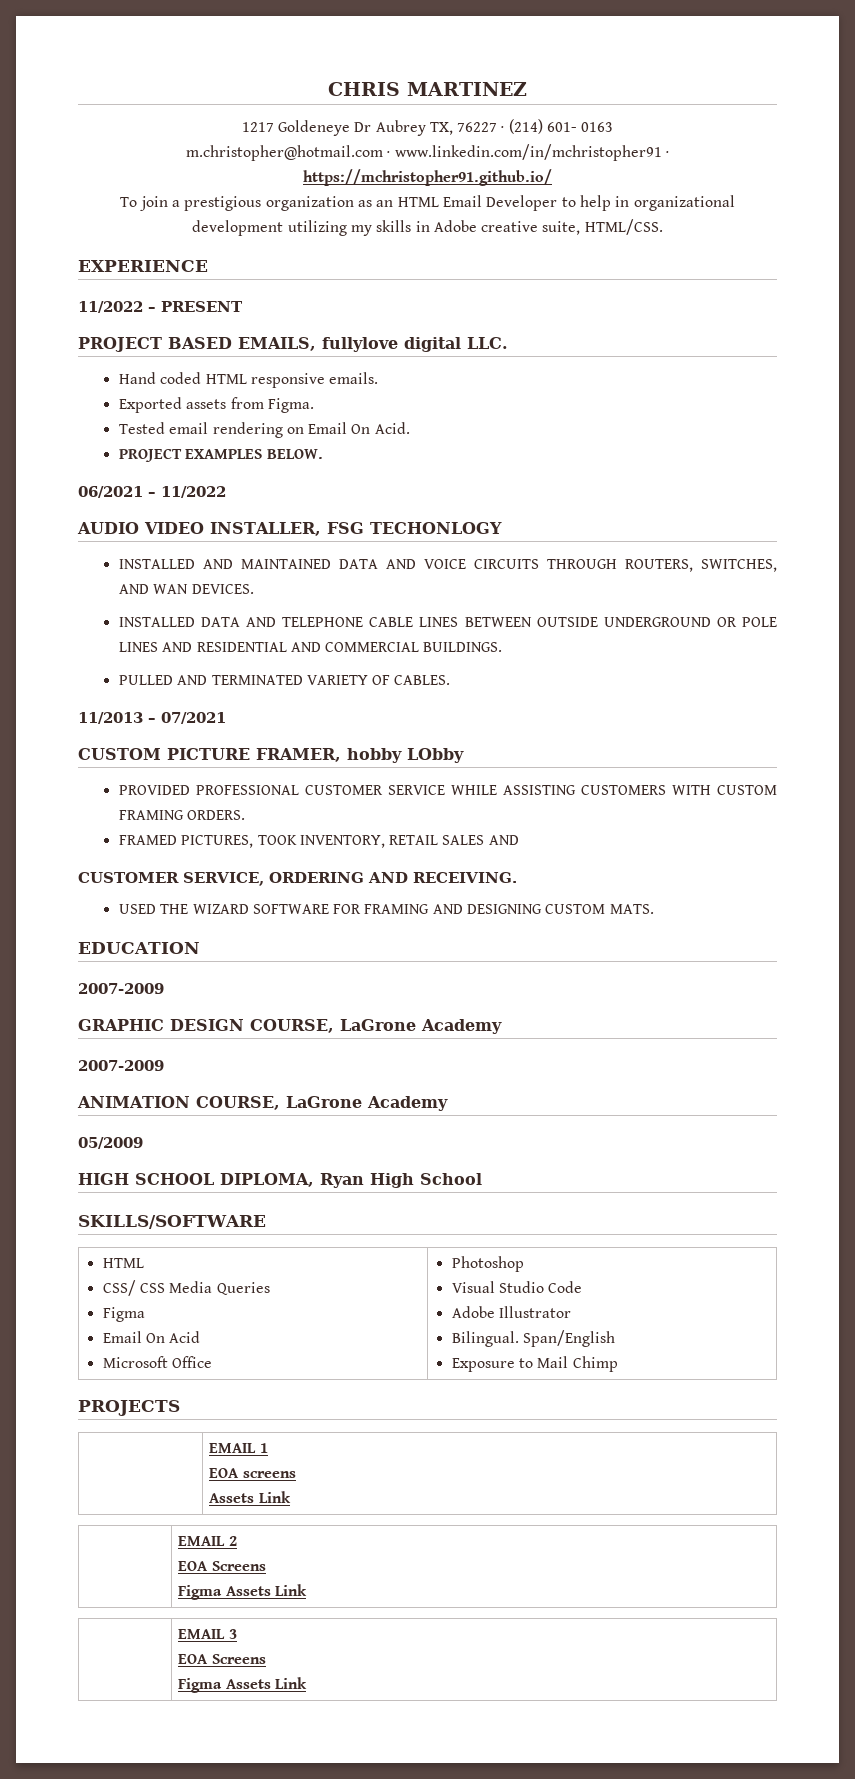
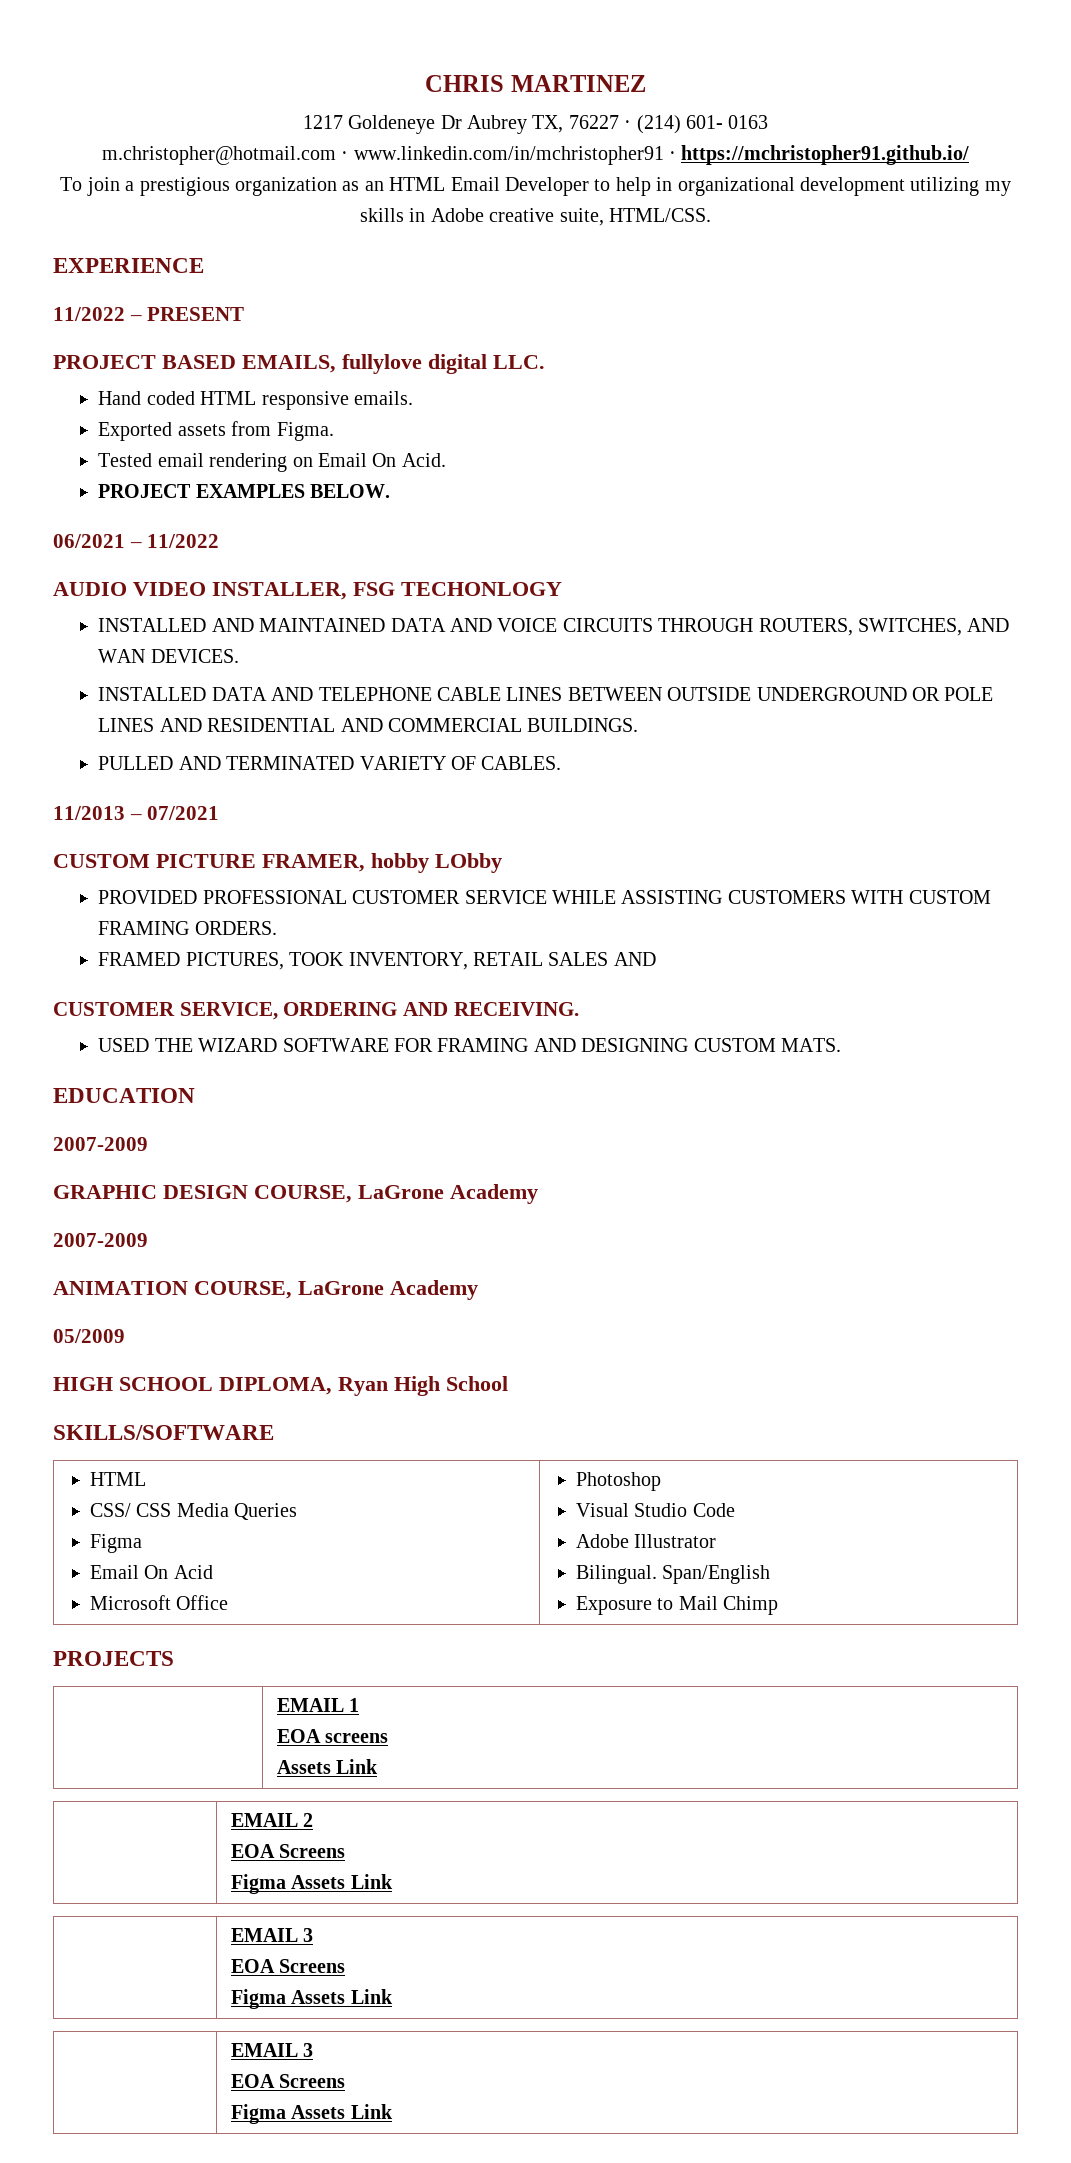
(307, 1683) none -> [230,2043,314,2057] [230,2074,346,2088] [230,2104,393,2124] // | EMAIL 3 // EOA Screens // Figma Assets Link

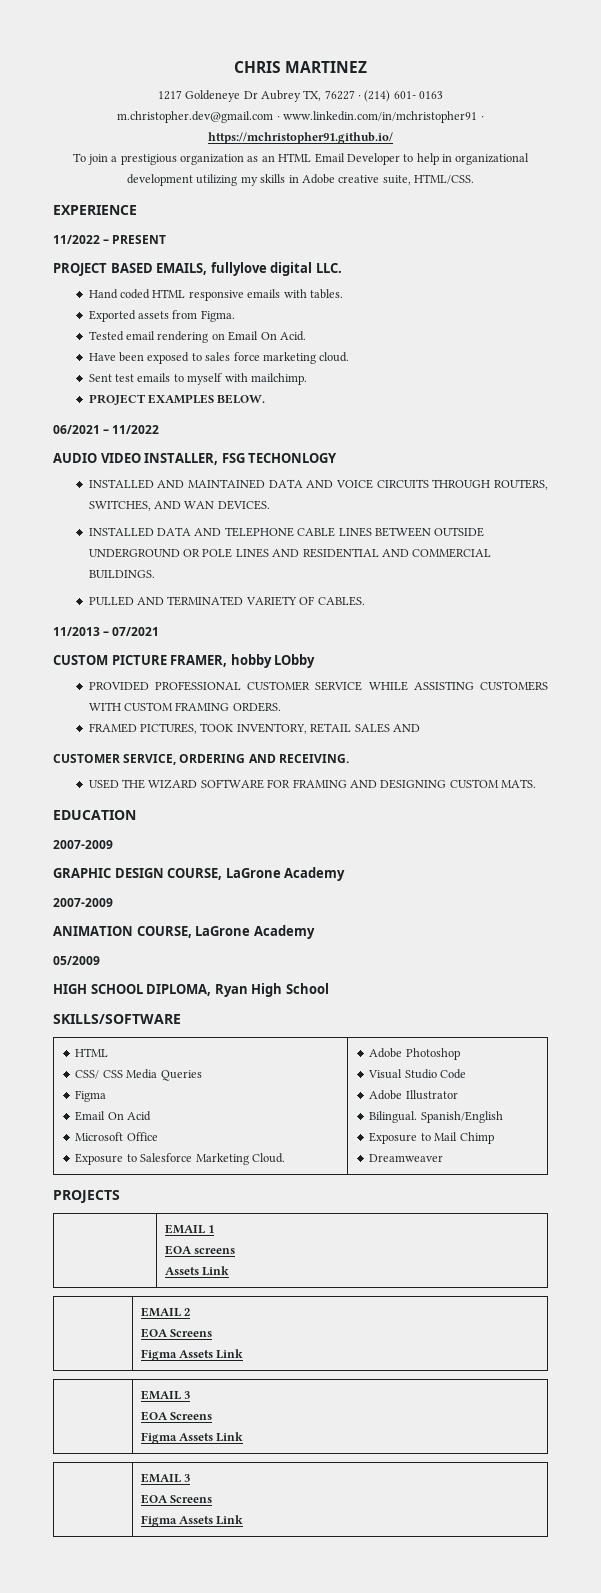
[101,146,336,165] m.christopher@hotmail.com -> [117,111,274,123] m.christopher.dev@gmail.com
[353,391,413,405] emails. -> [247,289,343,299] emails with tables.
(446, 460) none -> [88,352,350,364] [88,373,307,385] // Have been exposed to sales force marketing cloud. // Sent test emails to myself with mailchimp.
(229, 1602) | -> [75,1153,285,1165] [369,1048,403,1058] // Exposure to Salesforce Marketing Cloud. | Adobe
[662,1565,771,1584] Span/English -> [420,1111,503,1123] Spanish/English
(779, 1605) none -> [369,1154,444,1162] // Dreamweaver

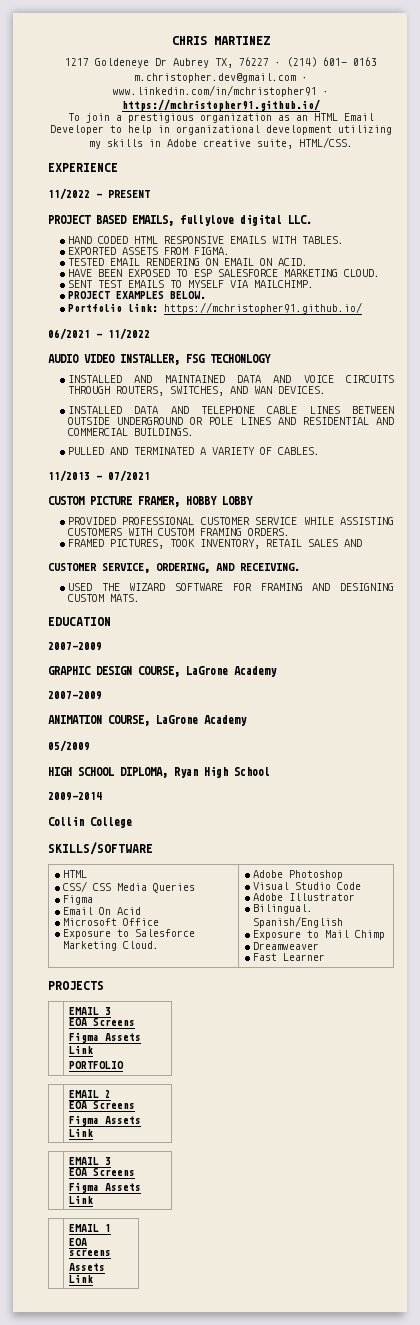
[88,289,343,301] [88,310,235,322] [88,331,306,343] [88,352,350,364] [88,373,307,385] Hand coded HTML responsive emails with tables. // Exported assets from Figma. // Tested email rendering on Email On Acid. // Have been exposed to sales force marketing cloud. // Sent test emails to myself with mailchimp. -> [67,236,344,244] [67,247,230,255] [67,258,308,266] [67,269,380,277] [67,280,314,288] HAND CODED HTML RESPONSIVE EMAILS WITH TABLES. // EXPORTED ASSETS FROM FIGMA. // TESTED EMAIL RENDERING ON EMAIL ON ACID. // HAVE BEEN EXPOSED TO ESP SALESFORCE MARKETING CLOUD. // SENT TEST EMAILS TO MYSELF VIA MAILCHIMP.
(266, 399) none -> [67,302,362,314] // Portfolio link: https://mchristopher91.github.io/
(244, 601) none -> [199,447,206,455] A
[230,654,316,668] hobby LObby -> [186,496,253,505] HOBBY LOBBY
[179,754,246,763] ORDERING -> [156,563,210,573] ORDERING,
(329, 988) none -> [48,792,102,801] [48,816,132,828] // 2009-2014 // Collin College
(444, 1158) none -> [253,953,326,961] // Fast Learner
[208,1225,215,1233] [164,1245,236,1255] [164,1266,230,1276] 1 // EOA screens // Assets Link -> [104,1007,111,1015] [68,1018,135,1026] [68,1032,141,1043] [68,1045,93,1054] [68,1061,124,1069] 3 // EOA Screens // Figma Assets Link // PORTFOLIO
[184,1474,191,1482] [140,1494,213,1504] [140,1515,177,1527] 3 // EOA Screens // Figma -> [104,1224,111,1232] [68,1238,87,1246] [68,1249,111,1256] 1 // EOA screens //

